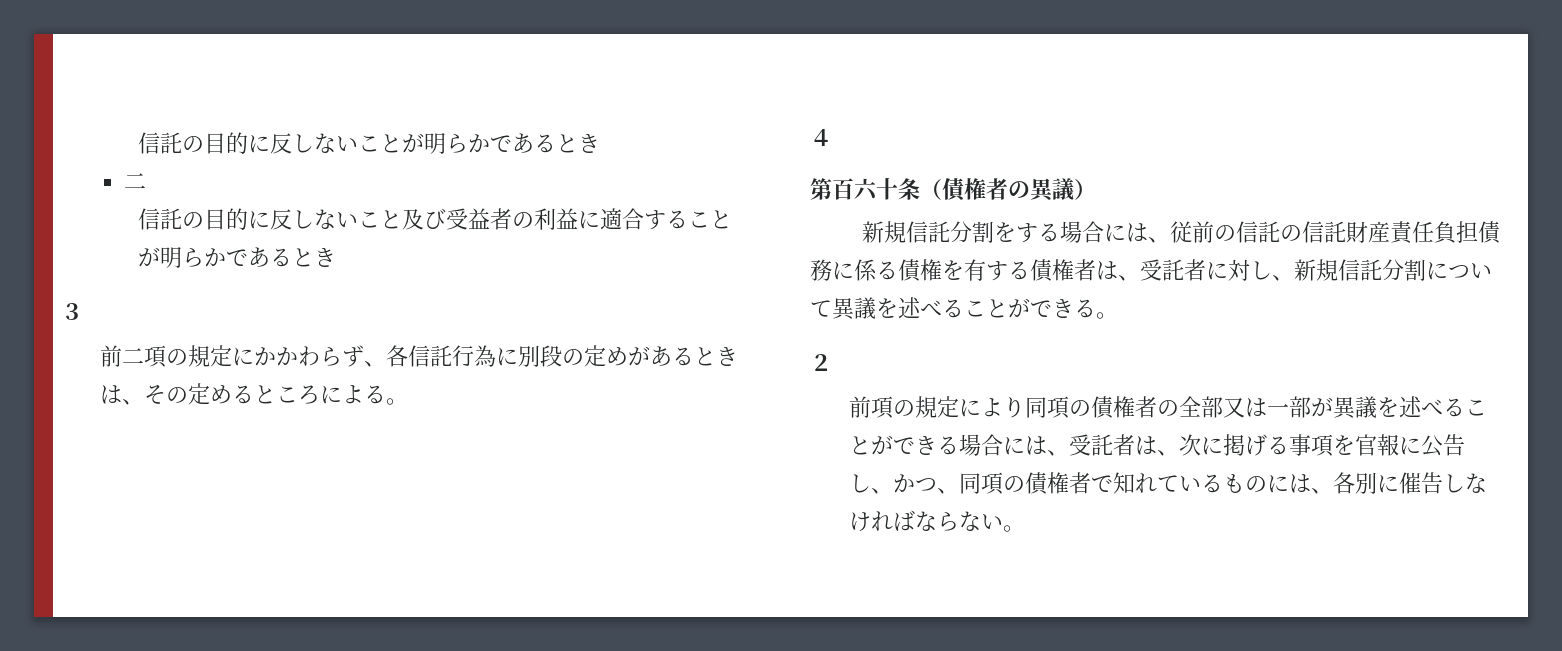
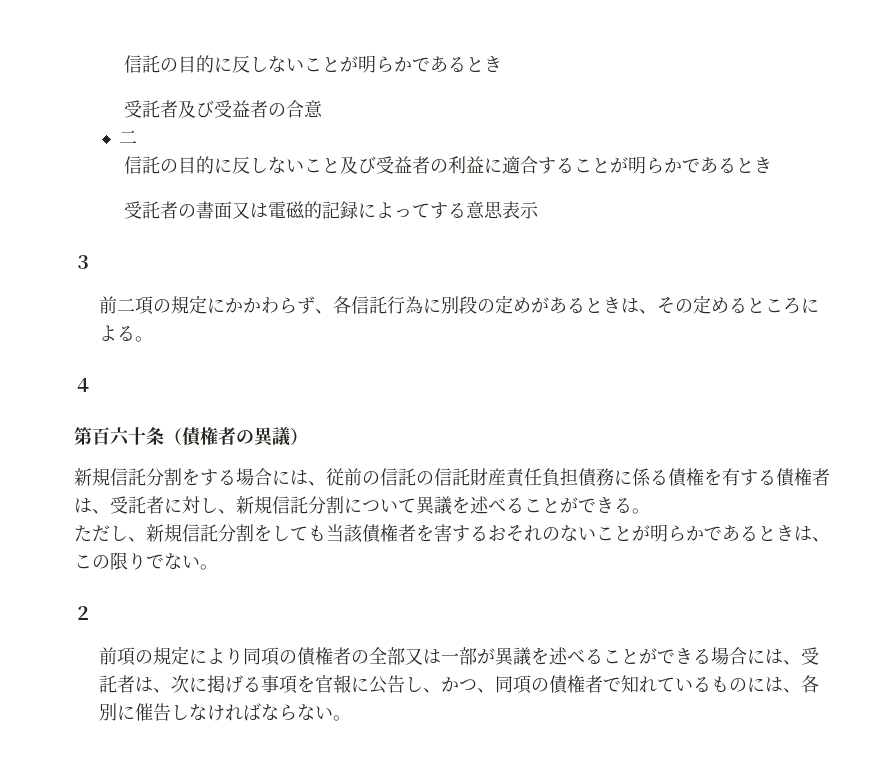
(601, 143) none -> [124,100,324,118] // 受託者及び受益者の合意
(337, 257) none -> [124,201,540,220] // 受託者の書面又は電磁的記録によってする意思表示
(1118, 315) none -> [74,524,830,543] [74,552,218,570] // ただし、新規信託分割をしても当該債権者を害するおそれのないことが明らかであるときは、この限りでない。

